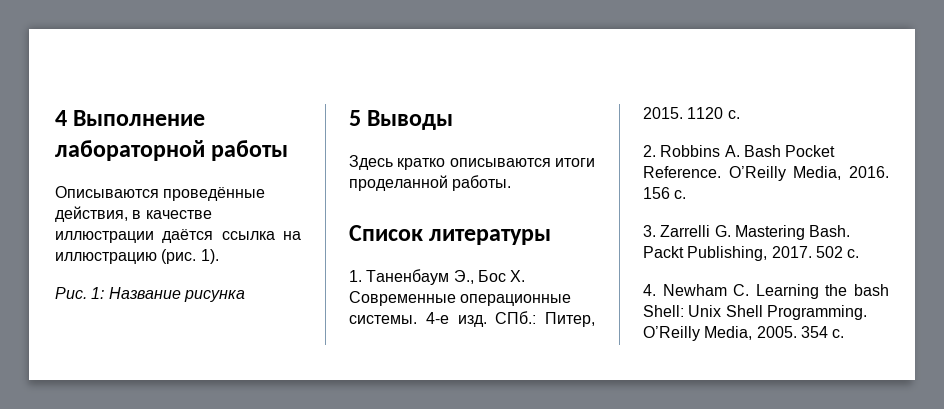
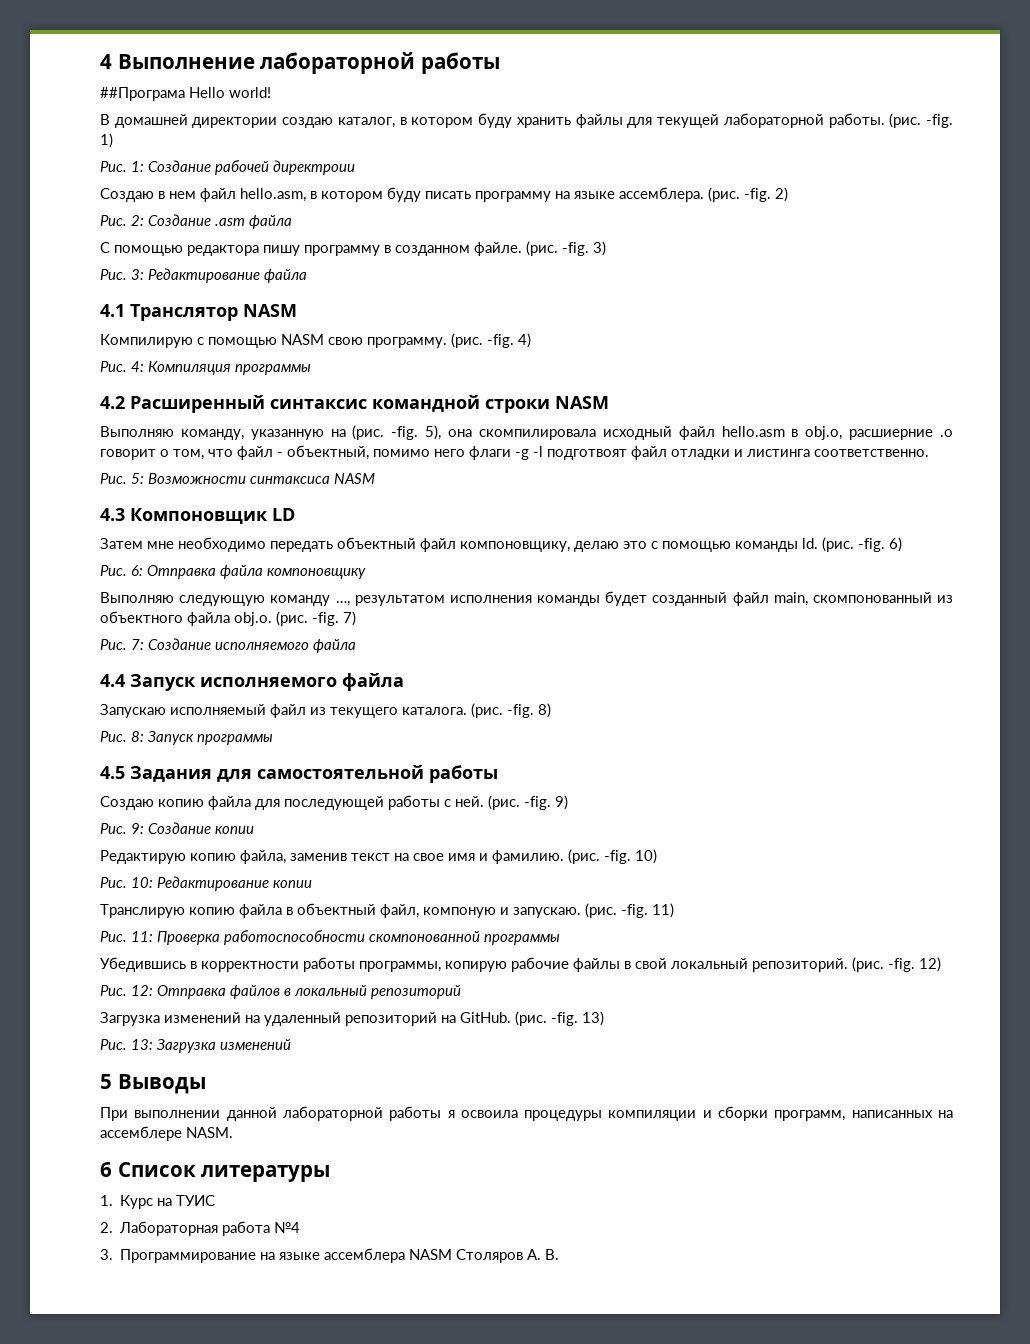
[55,186,266,201] [55,206,212,222] [55,229,301,243] [55,249,219,264] [55,287,245,302] [349,110,454,130] [349,155,595,170] [349,175,512,191] [349,225,552,245] [349,269,526,285] [349,291,572,306] [349,311,595,327] [643,107,740,119] [643,145,836,157] [643,166,889,181] [643,187,687,199] [643,225,851,240] [643,246,860,261] [643,284,889,299] [643,305,867,320] [643,326,845,341] Описываются проведённые действия, в качестве иллюстрации даётся ссылка на иллюстрацию (рис. 1). // Рис. 1: Название рисунка // 5 Выводы // Здесь кратко описываются итоги проделанной работы. // Список литературы // 1. Таненбаум Э., Бос Х. Современные операционные системы. 4-е изд. СПб.: Питер, 2015. 1120 с. // 2. Robbins A. Bash Pocket Reference. O’Reilly Media, 2016. 156 с. // 3. Zarrelli G. Mastering Bash. Packt Publishing, 2017. 502 с. // 4. Newham C. Learning the bash Shell: Unix Shell Programming. O’Reilly Media, 2005. 354 с. -> [100,87,271,101] [100,113,954,128] [100,133,113,148] [100,160,355,175] [100,187,788,202] [100,214,292,229] [100,241,606,256] [100,268,307,283] [100,304,297,321] [100,333,531,348] [100,361,311,375] [100,395,609,413] [100,425,954,440] [100,445,929,460] [100,473,375,484] [100,508,295,525] [100,537,902,552] [100,565,366,579] [100,591,953,606] [100,611,356,626] [100,638,356,653] [100,673,404,691] [100,703,551,718] [100,731,273,745] [100,765,498,783] [100,795,568,810] [100,822,254,834] [100,849,657,864] [100,876,312,891] [100,903,674,918] [100,930,560,945] [100,957,941,972] [100,985,461,999] [100,1011,604,1026] [100,1039,291,1053] [100,1074,206,1094] [100,1106,953,1121] [100,1126,233,1141] [100,1162,331,1182] [100,1195,216,1209] [100,1221,301,1236] [100,1248,560,1263] ##Програма Hello world! // В домашней директории создаю каталог, в котором буду хранить файлы для текущей лабораторной работы. (рис. -fig. 1) // Рис. 1: Создание рабочей директроии // Создаю в нем файл hello.asm, в котором буду писать программу на языке ассемблера. (рис. -fig. 2) // Рис. 2: Создание .asm файла // С помощью редактора пишу программу в созданном файле. (рис. -fig. 3) // Рис. 3: Редактирование файла // 4.1 Транслятор NASM // Компилирую с помощью NASM свою программу. (рис. -fig. 4) // Рис. 4: Компиляция программы // 4.2 Расширенный синтаксис командной строки NASM // Выполняю команду, указанную на (рис. -fig. 5), она скомпилировала исходный файл hello.asm в obj.o, расшиерние .o говорит о том, что файл - объектный, помимо него флаги -g -l подготвоят файл отладки и листинга соответственно. // Рис. 5: Возможности синтаксиса NASM // 4.3 Компоновщик LD // Затем мне необходимо передать объектный файл компоновщику, делаю это с помощью команды ld. (рис. -fig. 6) // Рис. 6: Отправка файла компоновщику // Выполняю следующую команду …, результатом исполнения команды будет созданный файл main, скомпонованный из объектного файла obj.o. (рис. -fig. 7) // Рис. 7: Создание исполняемого файла // 4.4 Запуск исполняемого файла // Запускаю исполняемый файл из текущего каталога. (рис. -fig. 8) // Рис. 8: Запуск программы // 4.5 Задания для самостоятельной работы // Создаю копию файла для последующей работы с ней. (рис. -fig. 9) // Рис. 9: Создание копии // Редактирую копию файла, заменив текст на свое имя и фамилию. (рис. -fig. 10) // Рис. 10: Редактирование копии // Транслирую копию файла в объектный файл, компоную и запускаю. (рис. -fig. 11) // Рис. 11: Проверка работоспособности скомпонованной программы // Убедившись в корректности работы программы, копирую рабочие файлы в свой локальный репозиторий. (рис. -fig. 12) // Рис. 12: Отправка файлов в локальный репозиторий // Загрузка изменений на удаленный репозиторий на GitHub. (рис. -fig. 13) // Рис. 13: Загрузка изменений // 5 Выводы // При выполнении данной лабораторной работы я освоила процедуры компиляции и сборки программ, написанных на ассемблере NASM. // 6 Список литературы // 1. Курс на ТУИС // 2. Лабораторная работа №4 // 3. Программирование на языке ассемблера NASM Столяров А. В.

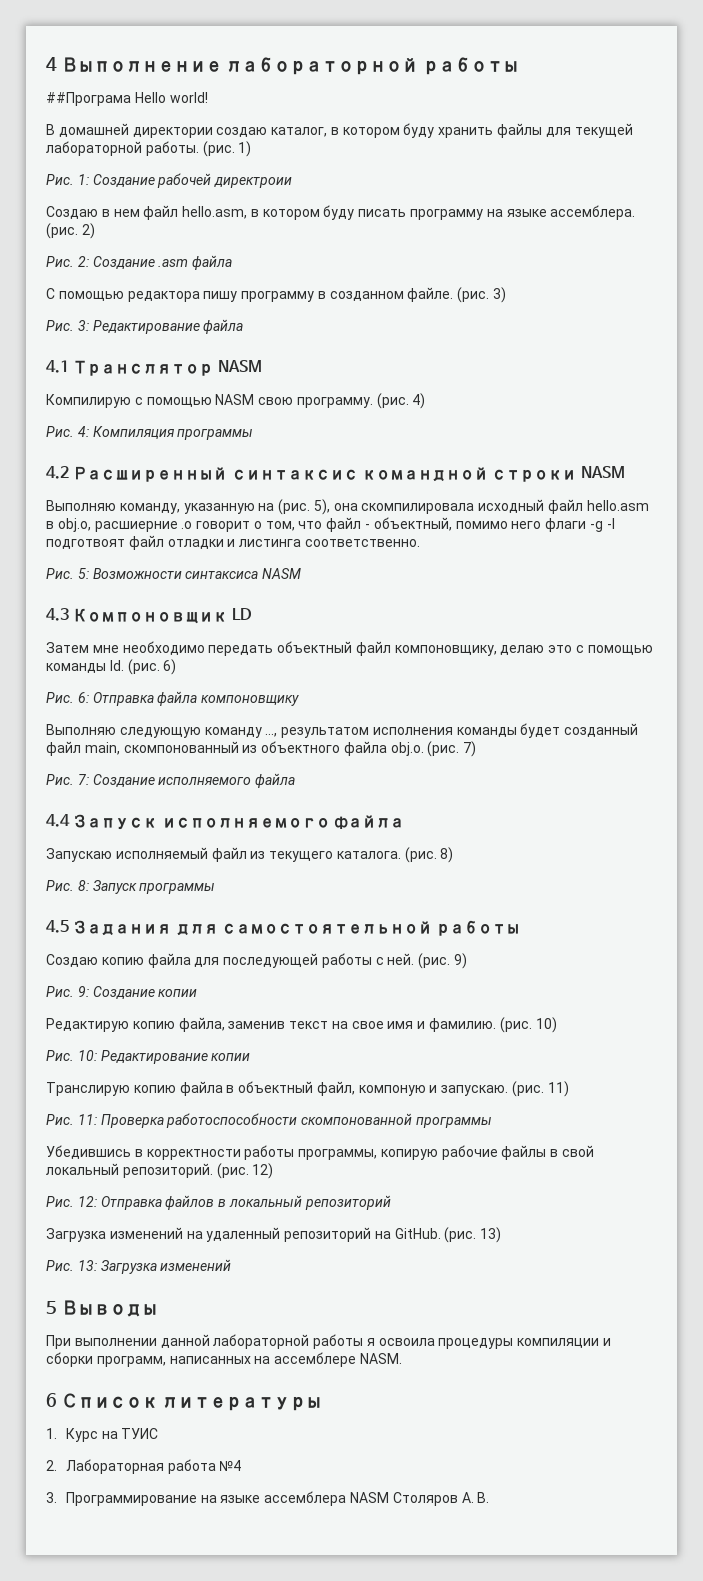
[926,114,954,128] -fig. -> (235, 149) none
[744,188,771,202] -fig. -> (78, 231) none
[562,242,589,256] -fig. -> (490, 295) none
[487,334,514,348] -fig. -> (409, 401) none
[391,426,419,440] -fig. -> (311, 507) none
[858,538,885,552] -fig. -> (160, 667) none
[312,612,339,626] -fig. -> (460, 749) none
[507,704,534,718] -fig. -> (437, 855) none
[524,796,551,810] -fig. -> (451, 961) none
[604,850,631,864] -fig. -> (532, 1025) none
[621,904,648,918] -fig. -> (545, 1089) none
[888,958,915,972] -fig. -> (249, 1171) none
[551,1012,578,1026] -fig. -> (477, 1235) none

